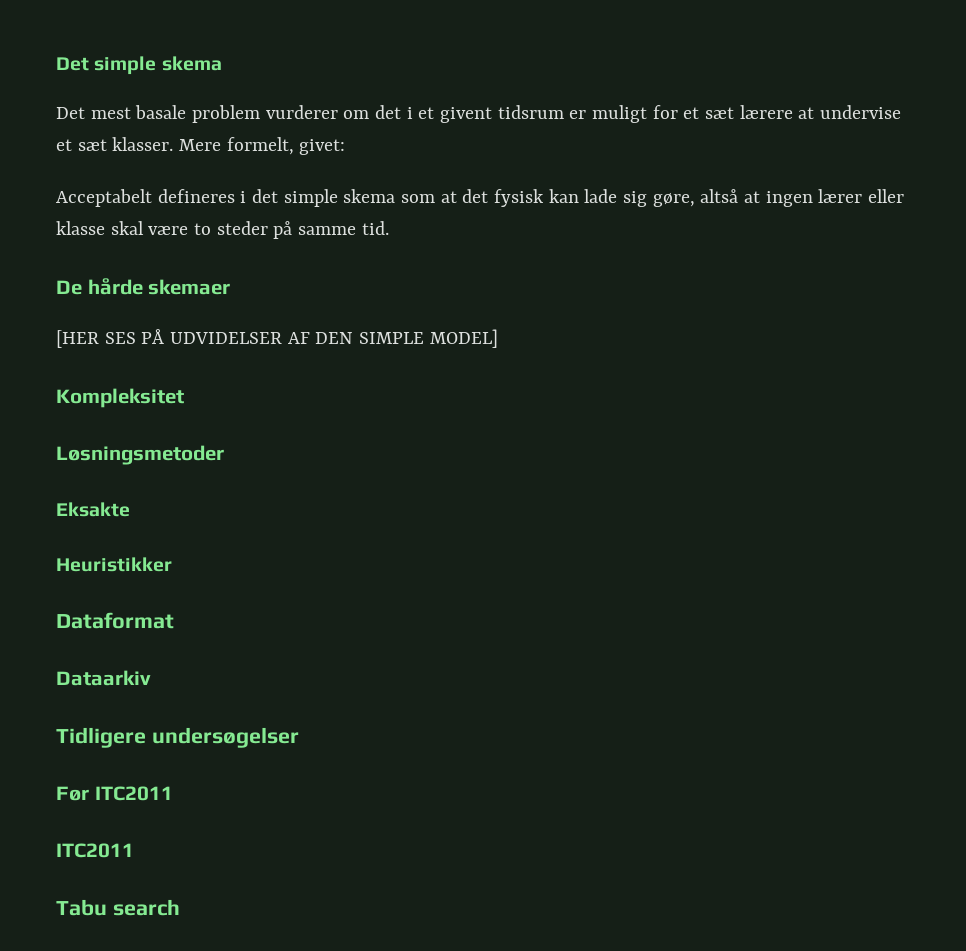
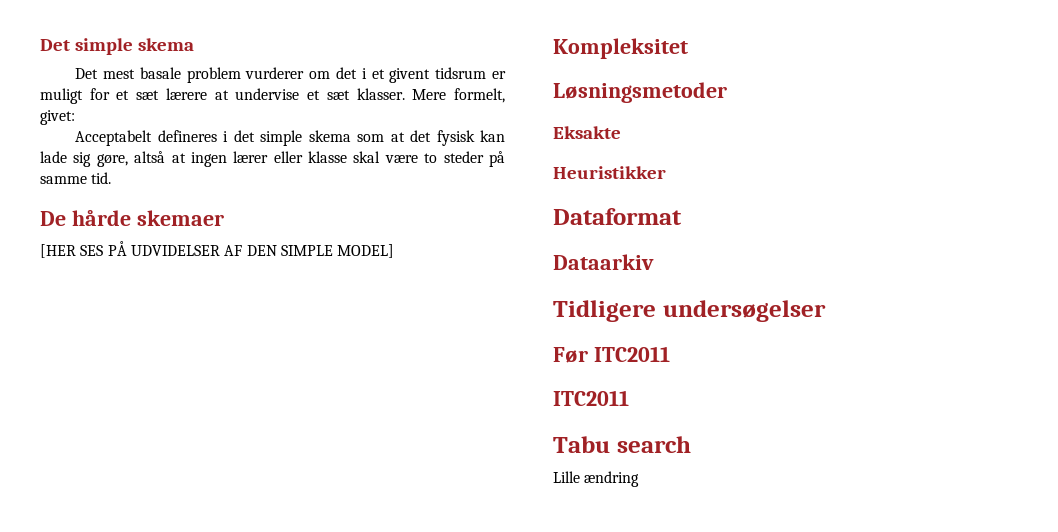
(180, 907) none -> [553,471,640,487] // Lille ændring

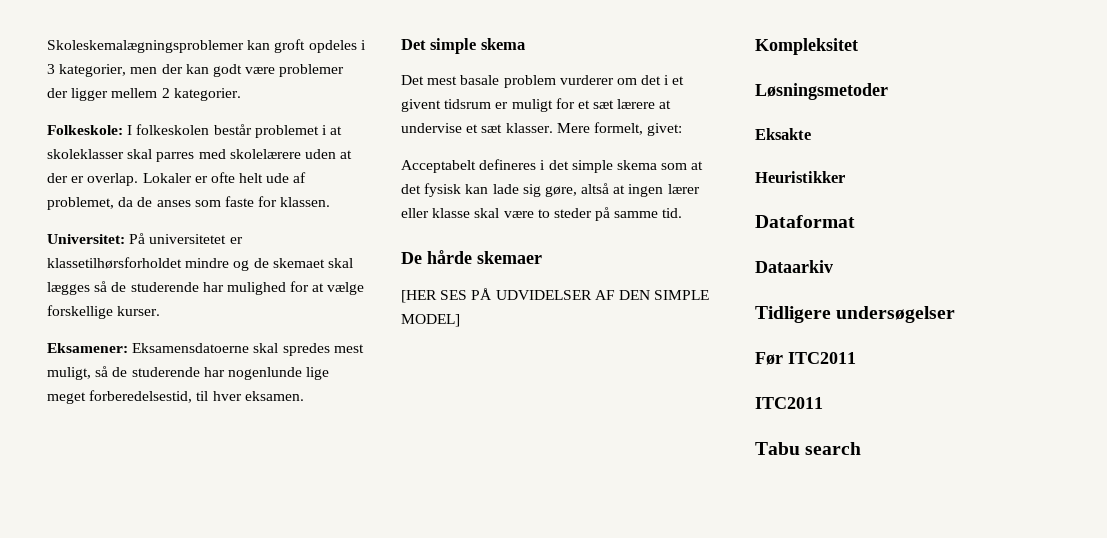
(40, 45) none -> [47,39,366,53] [47,64,345,77] [47,88,241,101] [47,124,343,138] [47,149,353,162] [47,172,307,186] [47,196,331,210] [47,233,243,244] [47,257,353,271] [47,281,365,295] [47,305,161,319] [47,343,364,356] [47,366,330,380] [47,390,304,404] Skoleskemalægningsproblemer kan groft opdeles i 3 kategorier, men der kan godt være problemer der ligger mellem 2 kategorier. // Folkeskole: I folkeskolen består problemet i at skoleklasser skal parres med skolelærere uden at der er overlap. Lokaler er ofte helt ude af problemet, da de anses som faste for klassen. // Universitet: På universitetet er klassetilhørsforholdet mindre og de skemaet skal lægges så de studerende har mulighed for at vælge forskellige kurser. // Eksamener: Eksamensdatoerne skal spredes mest muligt, så de studerende har nogenlunde lige meget forberedelsestid, til hver eksamen. //
[553,471,640,487] // Lille ændring -> (862, 448) none

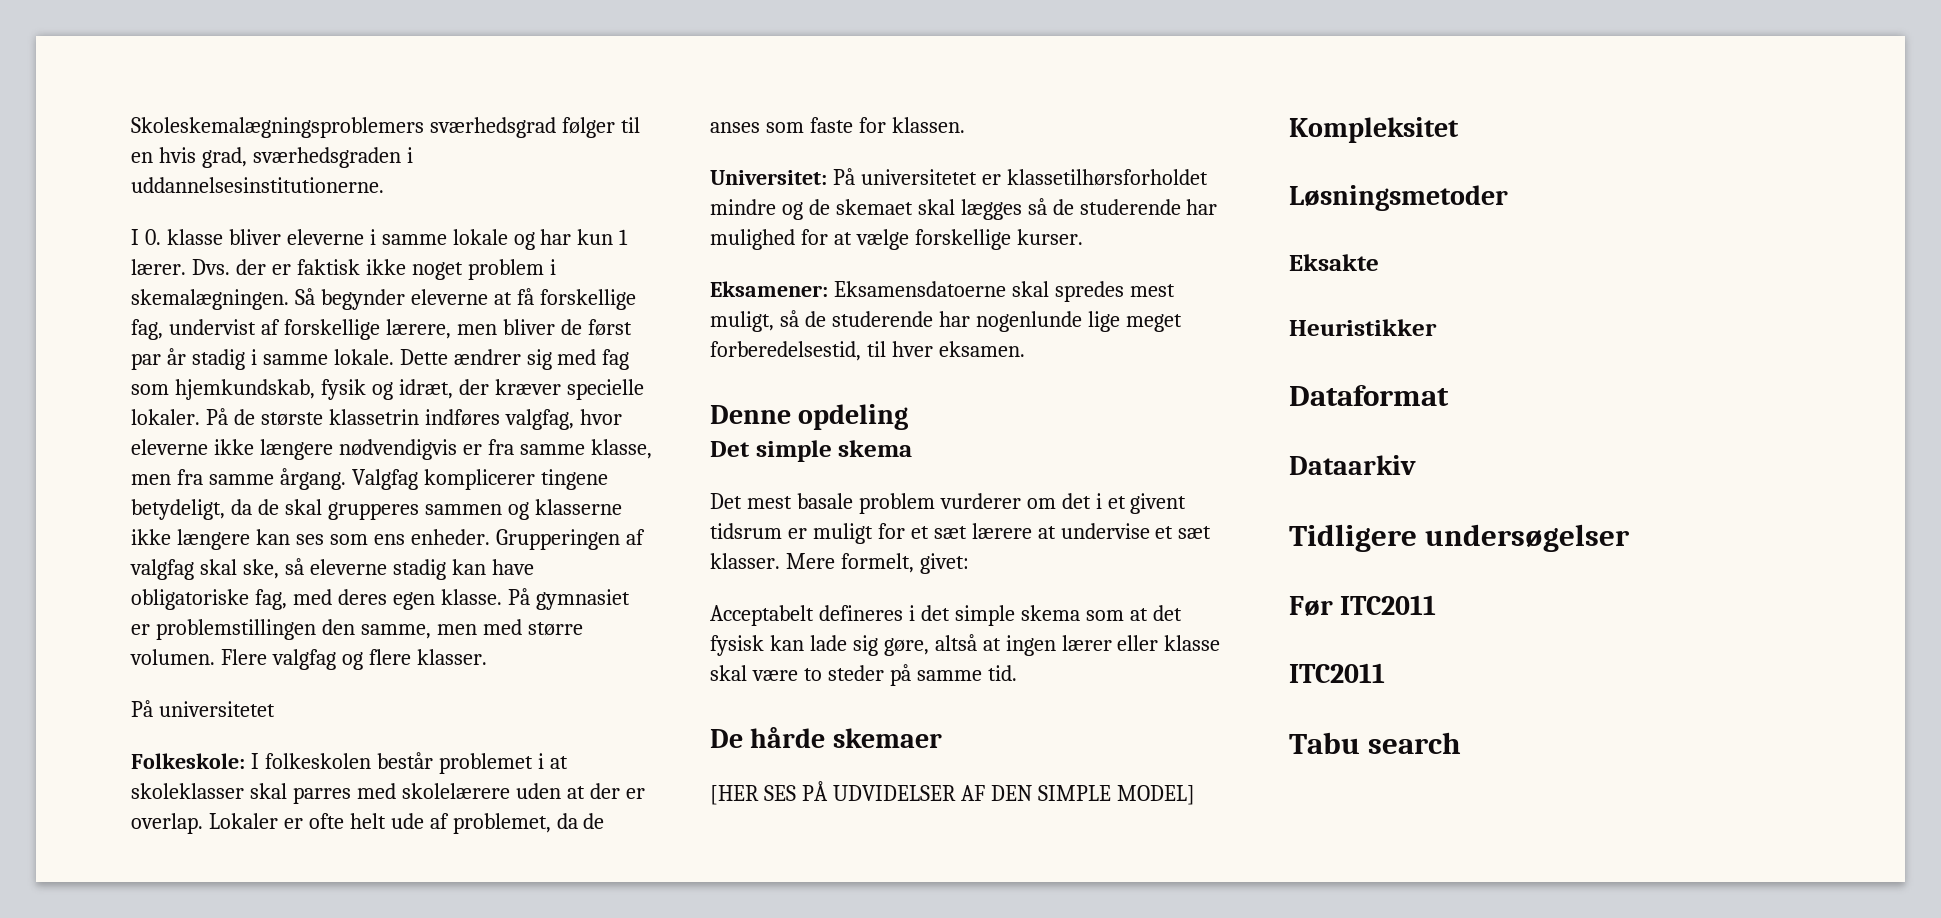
[47,39,366,53] [47,64,345,77] [47,88,241,101] Skoleskemalægningsproblemer kan groft opdeles i 3 kategorier, men der kan godt være problemer der ligger mellem 2 kategorier. -> [131,117,640,138] [131,147,413,168] [131,177,384,193] [131,229,629,250] [131,259,556,280] [131,288,636,310] [131,319,632,340] [131,348,630,370] [131,379,644,400] [131,408,622,430] [131,439,652,460] [131,468,608,490] [131,499,622,520] [131,529,645,550] [130,558,534,580] [131,588,630,610] [131,619,583,640] [130,649,487,670] [131,700,275,717] Skoleskemalægningsproblemers sværhedsgrad følger til en hvis grad, sværhedsgraden i uddannelsesinstitutionerne. // I 0. klasse bliver eleverne i samme lokale og har kun 1 lærer. Dvs. der er faktisk ikke noget problem i skemalægningen. Så begynder eleverne at få forskellige fag, undervist af forskellige lærere, men bliver de først par år stadig i samme lokale. Dette ændrer sig med fag som hjemkundskab, fysik og idræt, der kræver specielle lokaler. På de største klassetrin indføres valgfag, hvor eleverne ikke længere nødvendigvis er fra samme klasse, men fra samme årgang. Valgfag komplicerer tingene betydeligt, da de skal grupperes sammen og klasserne ikke længere kan ses som ens enheder. Grupperingen af valgfag skal ske, så eleverne stadig kan have obligatoriske fag, med deres egen klasse. På gymnasiet er problemstillingen den samme, men med større volumen. Flere valgfag og flere klasser. // På universitetet
(304, 396) none -> [710,404,909,430] // Denne opdeling

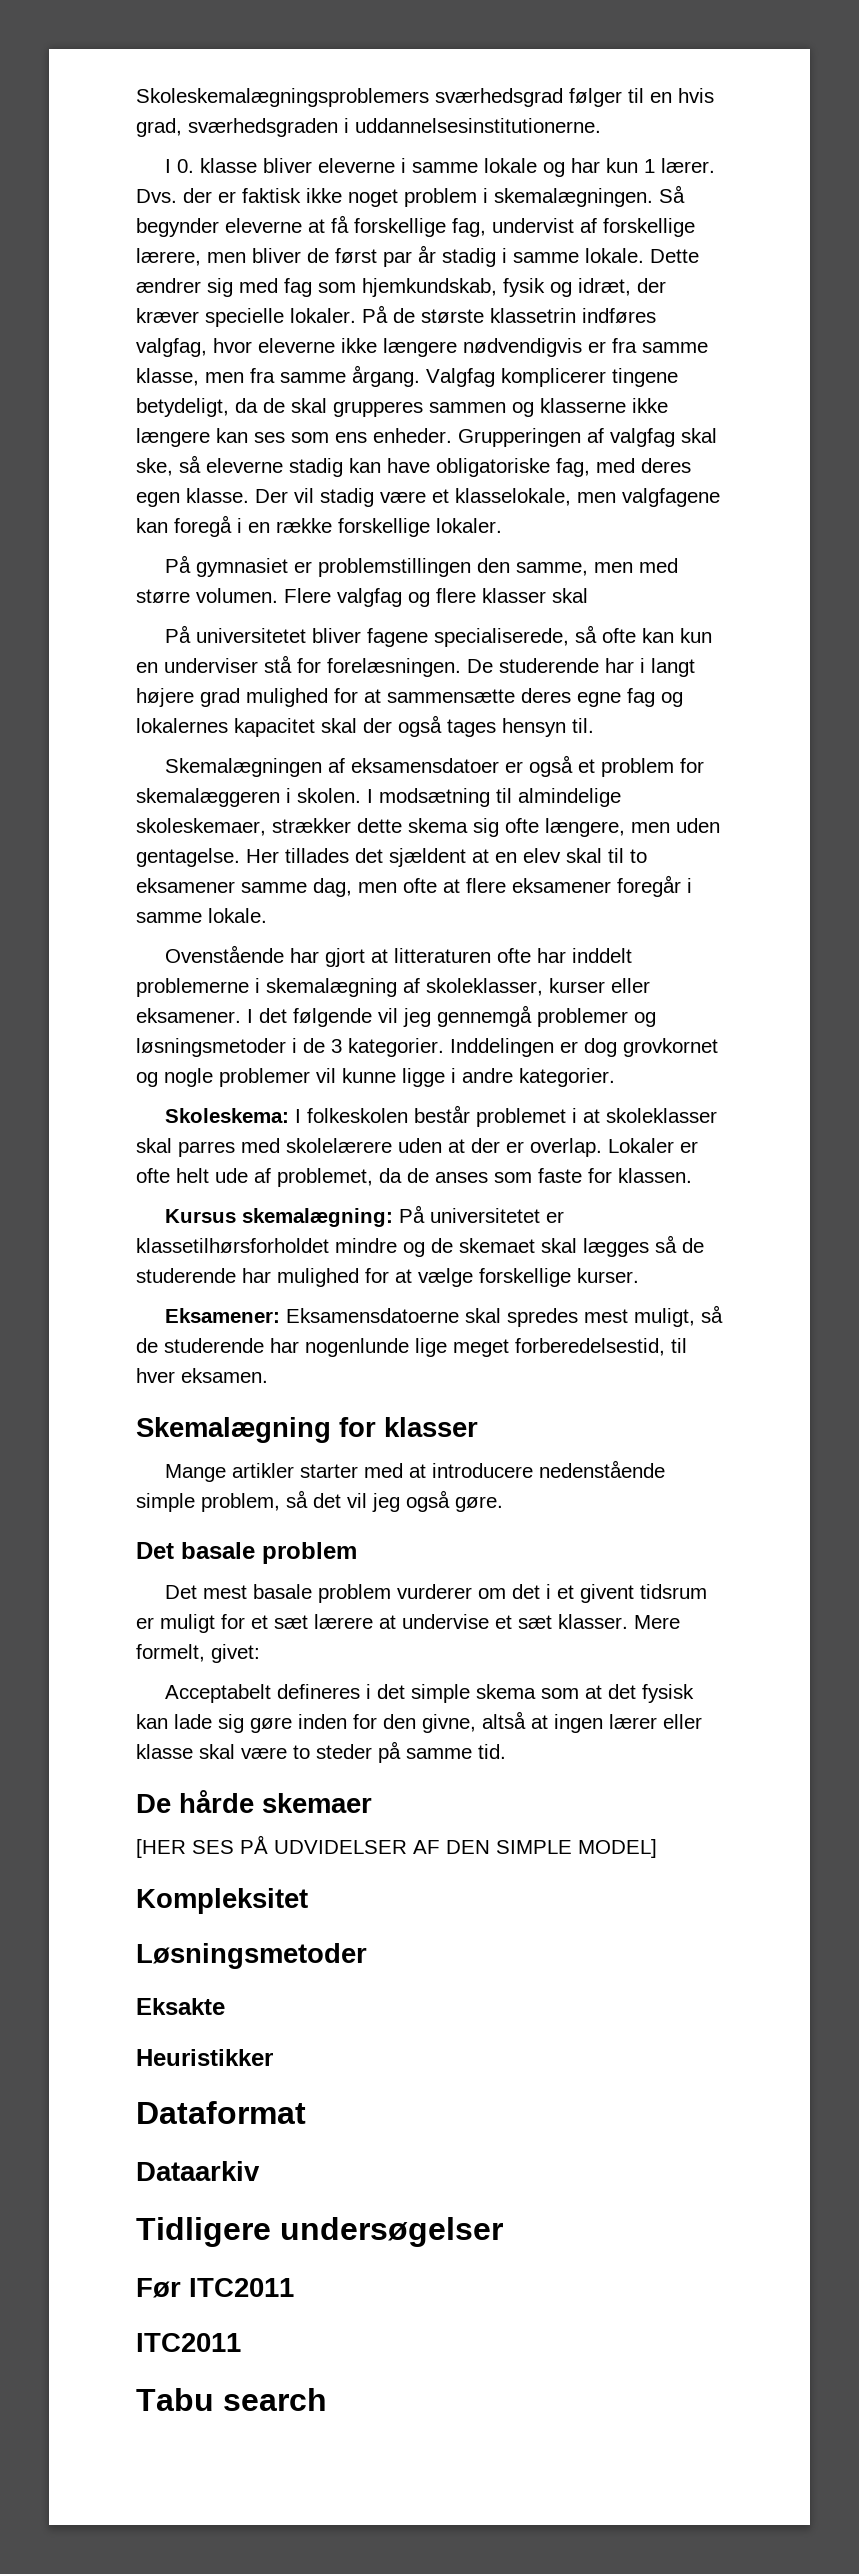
(502, 597) none -> [255,488,720,507] [136,515,502,537] Der vil stadig være et klasselokale, men valgfagene kan foregå i en række forskellige lokaler. //
[416,649,487,665] [131,700,275,717] [131,753,245,769] klasser. // På universitetet // Folkeskole: -> [482,588,588,603] [164,625,712,647] [136,655,695,677] [136,688,683,707] [136,715,594,737] [164,755,704,777] [136,788,621,807] [136,818,720,837] [136,848,647,867] [136,875,692,897] [136,908,267,923] [164,945,632,967] [136,978,650,997] [136,1005,656,1027] [136,1038,718,1057] [136,1068,615,1087] [164,1108,289,1123] klasser skal // På universitetet bliver fagene specialiserede, så ofte kan kun en underviser stå for forelæsningen. De studerende har i langt højere grad mulighed for at sammensætte deres egne fag og lokalernes kapacitet skal der også tages hensyn til. // Skemalægningen af eksamensdatoer er også et problem for skemalæggeren i skolen. I modsætning til almindelige skoleskemaer, strækker dette skema sig ofte længere, men uden gentagelse. Her tillades det sjældent at en elev skal til to eksamener samme dag, men ofte at flere eksamener foregår i samme lokale. // Ovenstående har gjort at litteraturen ofte har inddelt problemerne i skemalægning af skoleklasser, kurser eller eksamener. I det følgende vil jeg gennemgå problemer og løsningsmetoder i de 3 kategorier. Inddelingen er dog grovkornet og nogle problemer vil kunne ligge i andre kategorier. // Skoleskema:
[710,170,827,185] Universitet: -> [164,1208,393,1227] Kursus skemalægning:
[710,404,909,430] [710,440,913,462] Denne opdeling // Det simple skema -> [136,1417,478,1443] [164,1460,665,1482] [136,1490,503,1512] [136,1542,357,1564] Skemalægning for klasser // Mange artikler starter med at introducere nedenstående simple problem, så det vil jeg også gøre. // Det basale problem
[883,638,929,656] gøre, -> [250,1714,476,1733] gøre inden for den givne,

